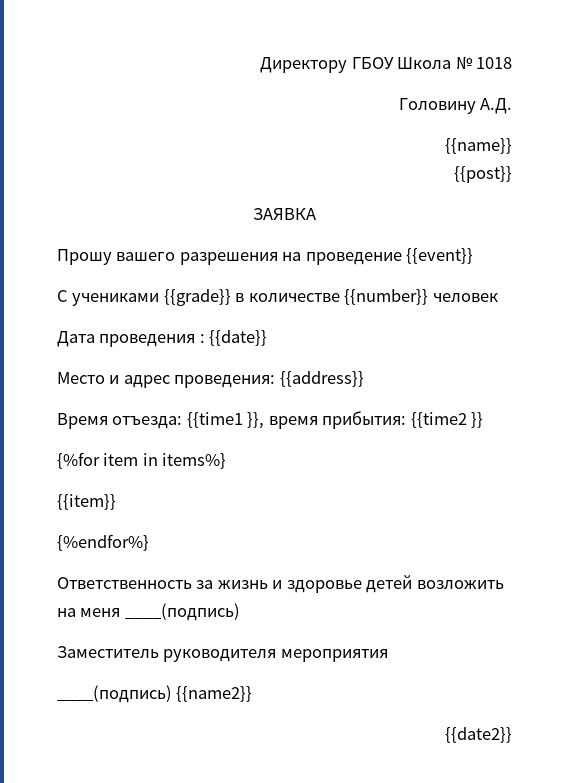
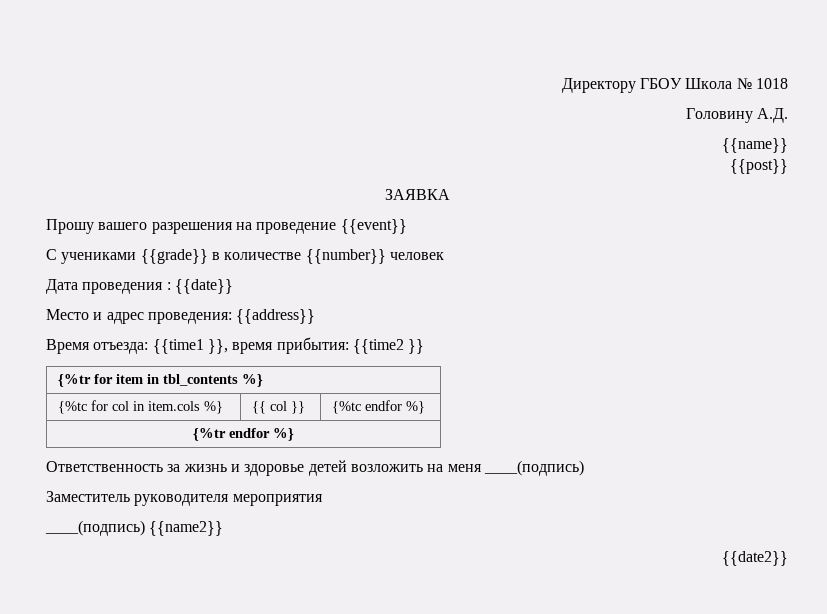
[57,452,227,469] [57,494,116,510] [57,534,149,551] // {%for item in items%} // {{item}} // {%endfor%} -> [57,374,263,387] [57,400,223,414] [251,401,305,414] [331,400,425,414] [193,428,294,441] // {%tr for item in tbl_contents %} // {%tc for col in item.cols %} | {{ col }} | {%tc endfor %} // {%tr endfor %}

